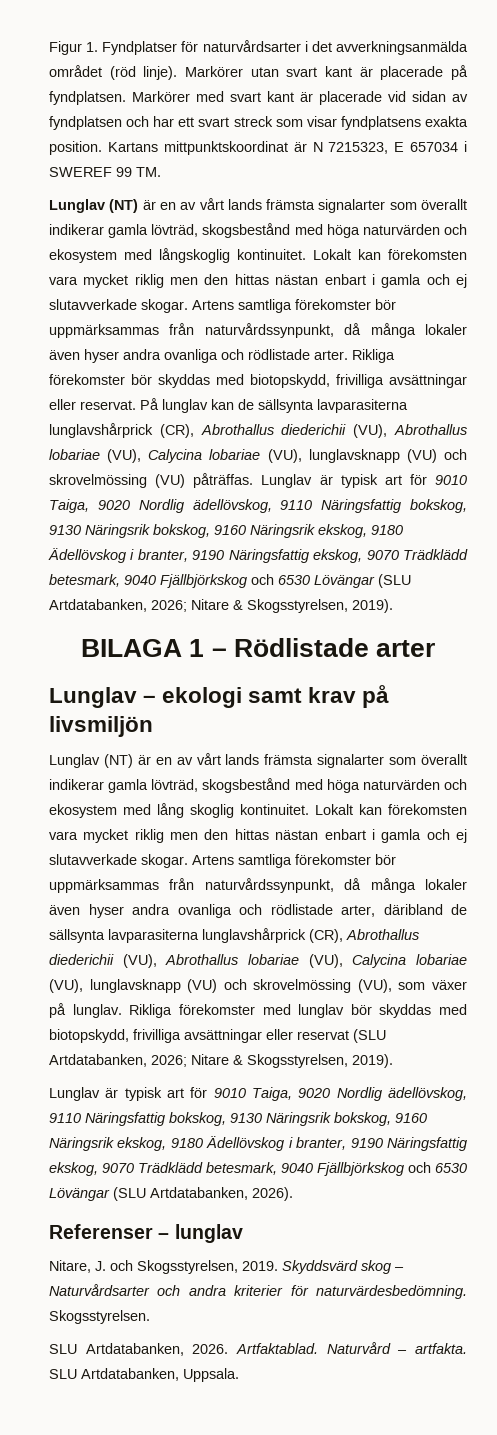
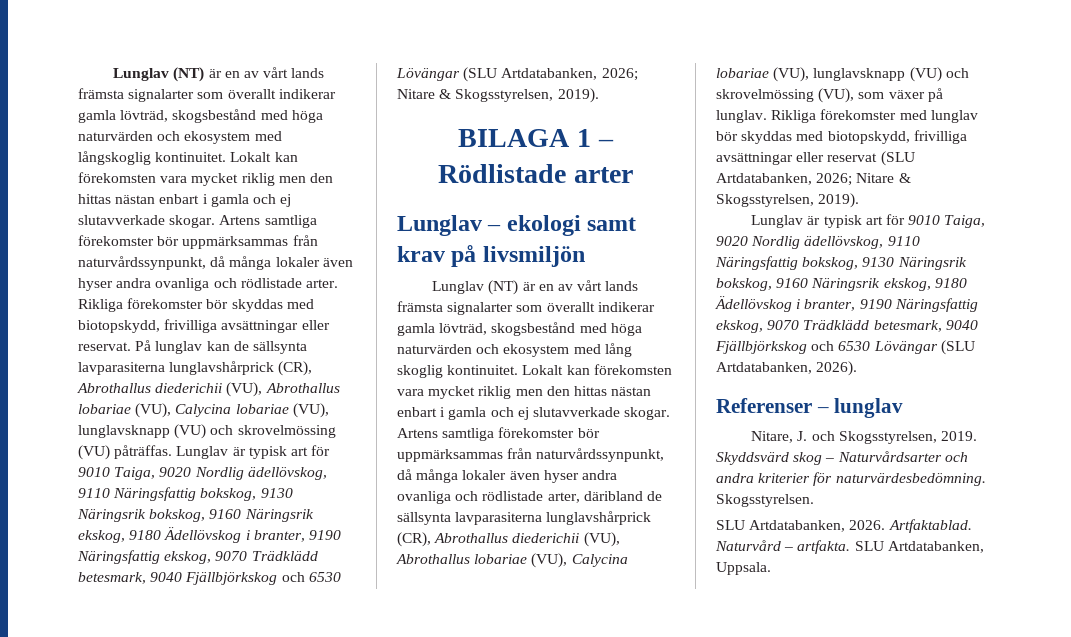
[49,40,468,55] [49,65,468,80] [49,91,468,105] [49,116,468,130] [49,141,467,155] [49,167,161,177] Figur 1. Fyndplatser för naturvårdsarter i det avverkningsanmälda området (röd linje). Markörer utan svart kant är placerade på fyndplatsen. Markörer med svart kant är placerade vid sidan av fyndplatsen och har ett svart streck som visar fyndplatsens exakta position. Kartans mittpunktskoordinat är N 7215323, E 657034 i SWEREF 99 TM. // -> (113, 74) none

